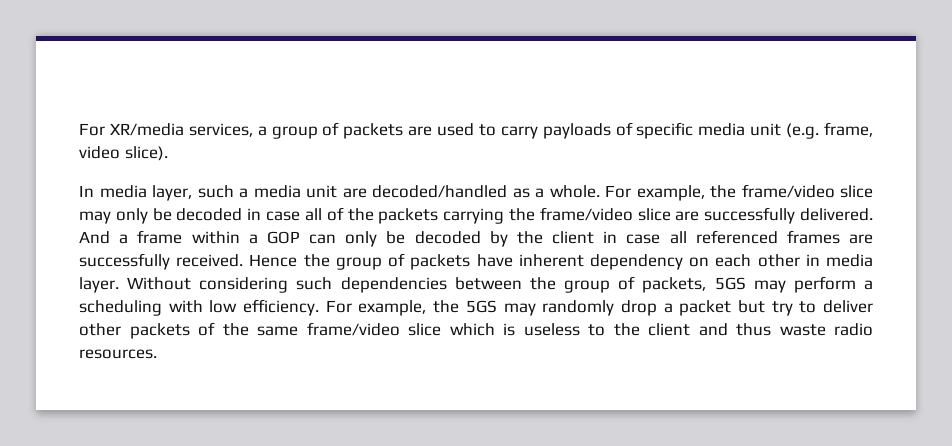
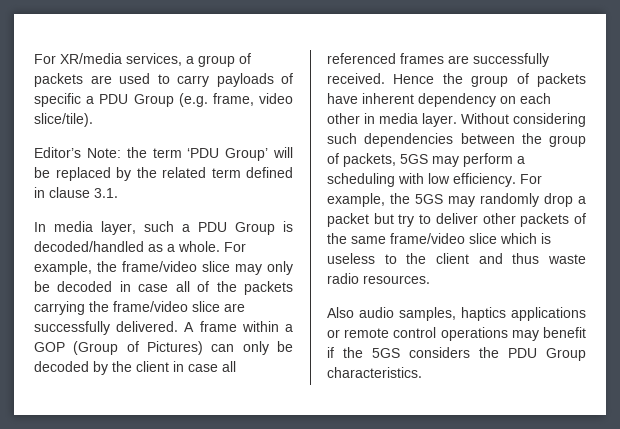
[698,122,873,139] [79,146,168,161] media unit (e.g. frame, video slice). -> [86,93,293,107] [34,113,93,127] [34,147,293,161] [34,167,293,181] [34,187,118,198] a PDU Group (e.g. frame, video slice/tile). // Editor’s Note: the term ‘PDU Group’ will be replaced by the related term defined in clause 3.1.
[253,185,367,198] media unit are -> [198,221,293,235] PDU Group is
[79,231,129,244] And a -> [184,322,195,332] A
(300, 237) none -> [73,341,203,355] (Group of Pictures)
(157, 354) none -> [327,307,586,321] [327,327,586,341] [327,347,586,361] [327,367,422,378] // Also audio samples, haptics applications or remote control operations may benefit if the 5GS considers the PDU Group characteristics.

